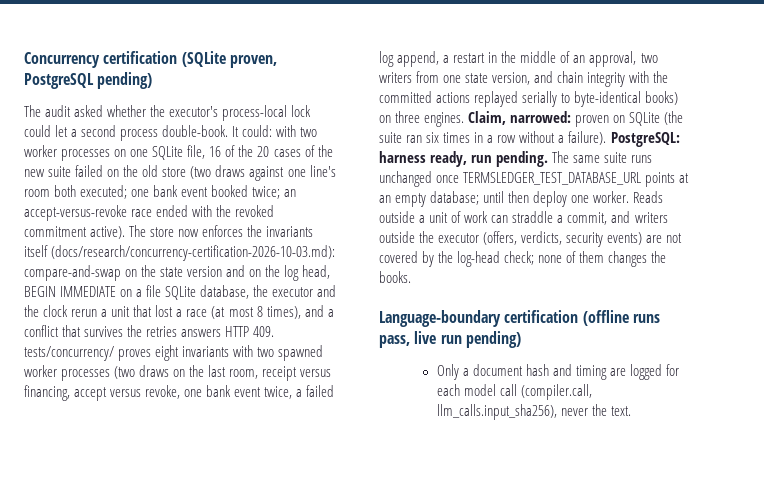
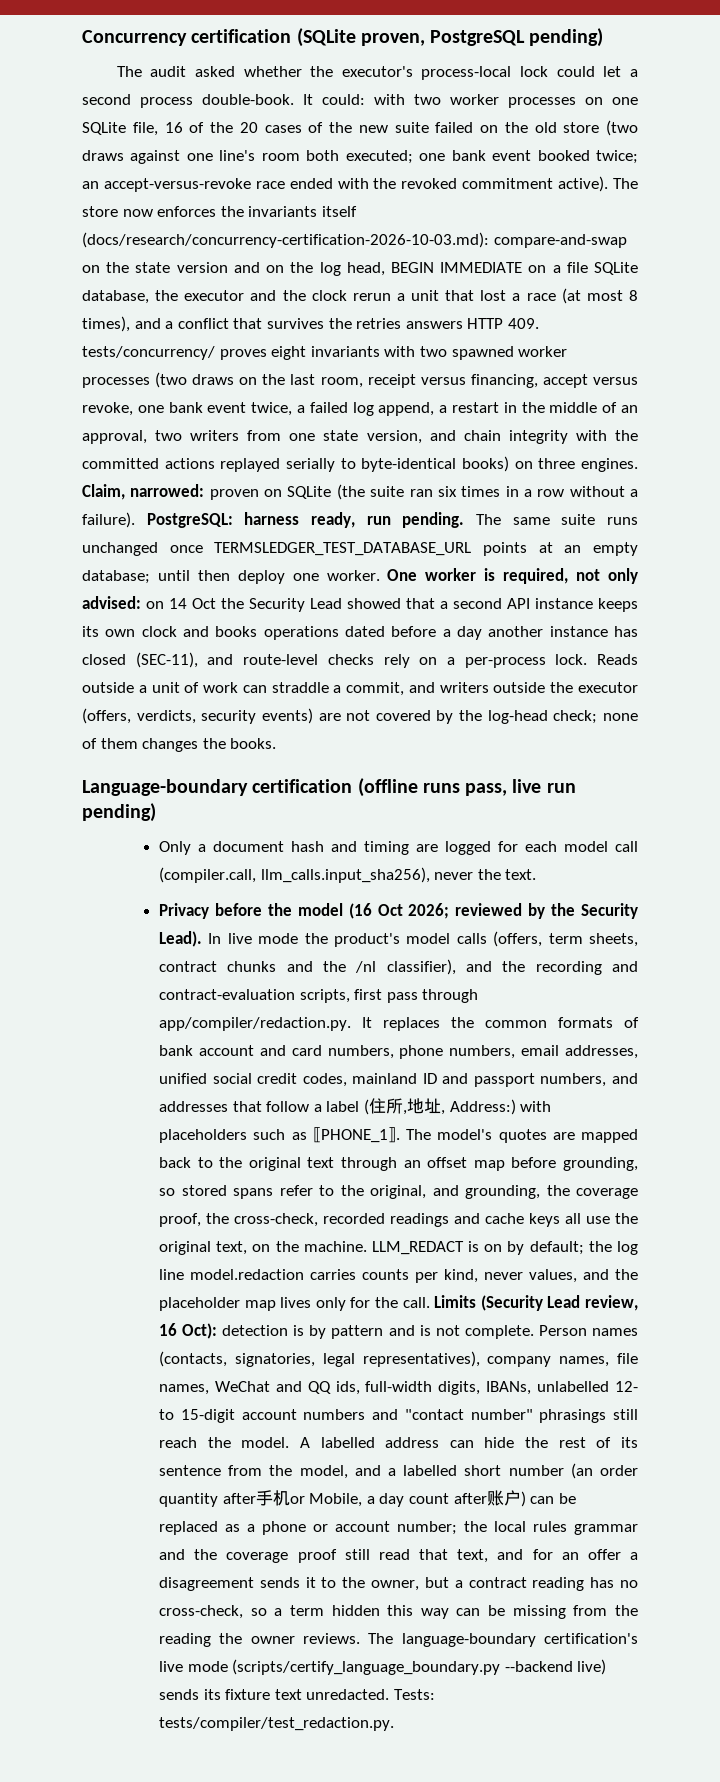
(630, 197) none -> [387,568,639,584] [82,596,638,612] [82,626,638,640] [82,652,588,668] One worker is required, not only advised: on 14 Oct the Security Lead showed that a second API instance keeps its own clock and books operations dated before a day another instance has closed (SEC-11), and route-level checks rely on a per-process lock.
(631, 411) none -> [158,903,638,919] [158,931,638,947] [158,959,639,975] [158,989,479,1003] [158,1017,639,1031] [158,1045,638,1059] [158,1073,639,1087] [158,1098,552,1115] [158,1127,638,1143] [158,1157,638,1171] [158,1185,639,1199] [158,1213,639,1227] [158,1241,638,1255] [158,1269,638,1283] [158,1295,638,1311] [158,1323,638,1339] [158,1351,638,1367] [158,1381,638,1395] [158,1409,638,1423] [158,1437,638,1448] [158,1463,638,1479] [158,1490,576,1507] [158,1521,639,1535] [158,1549,638,1563] [158,1577,638,1591] [158,1605,638,1619] [158,1633,638,1647] [158,1659,607,1675] [158,1689,435,1700] [158,1717,394,1731] // Privacy before the model (16 Oct 2026; reviewed by the Security Lead). In live mode the product's model calls (offers, term sheets, contract chunks and the /nl classifier), and the recording and contract-evaluation scripts, first pass through app/compiler/redaction.py. It replaces the common formats of bank account and card numbers, phone numbers, email addresses, unified social credit codes, mainland ID and passport numbers, and addresses that follow a label (住所,地址, Address:) with placeholders such as ⟦PHONE_1⟧. The model's quotes are mapped back to the original text through an offset map before grounding, so stored spans refer to the original, and grounding, the coverage proof, the cross-check, recorded readings and cache keys all use the original text, on the machine. LLM_REDACT is on by default; the log line model.redaction carries counts per kind, never values, and the placeholder map lives only for the call. Limits (Security Lead review, 16 Oct): detection is by pattern and is not complete. Person names (contacts, signatories, legal representatives), company names, file names, WeChat and QQ ids, full-width digits, IBANs, unlabelled 12- to 15-digit account numbers and "contact number" phrasings still reach the model. A labelled address can hide the rest of its sentence from the model, and a labelled short number (an order quantity after手机or Mobile, a day count after账户) can be replaced as a phone or account number; the local rules grammar and the coverage proof still read that text, and for an offer a disagreement sends it to the owner, but a contract reading has no cross-check, so a term hidden this way can be missing from the reading the owner reviews. The language-boundary certification's live mode (scripts/certify_language_boundary.py --backend live) sends its fixture text unredacted. Tests: tests/compiler/test_redaction.py.

